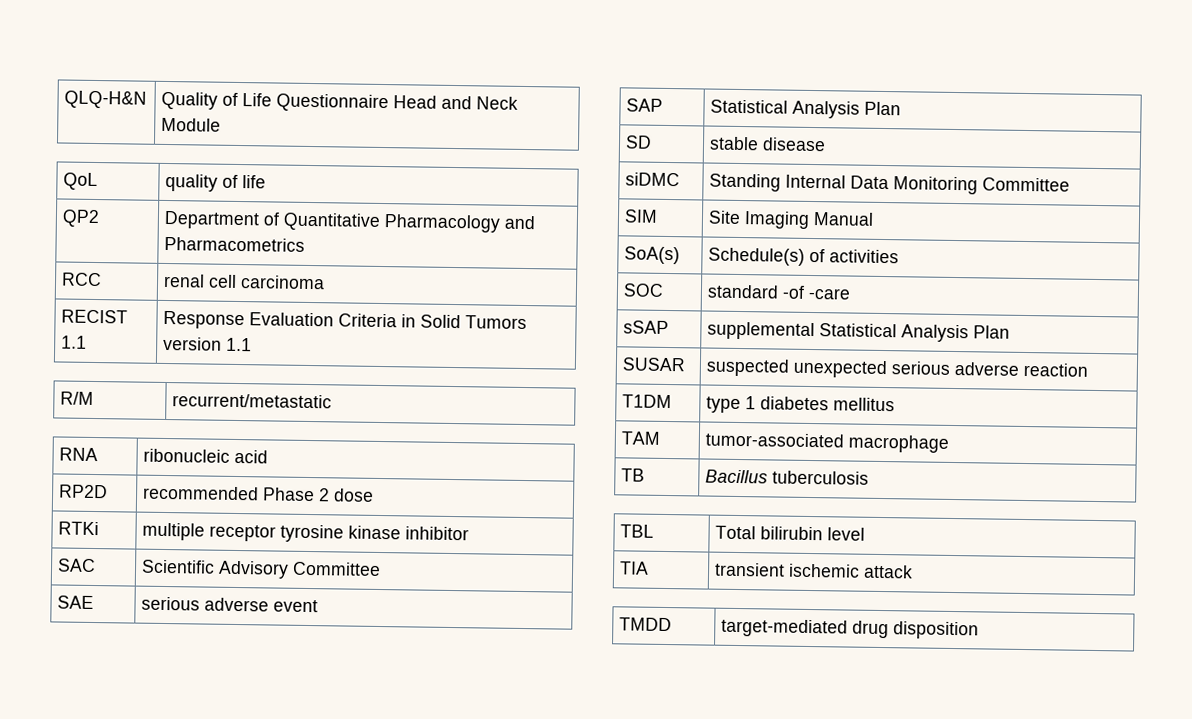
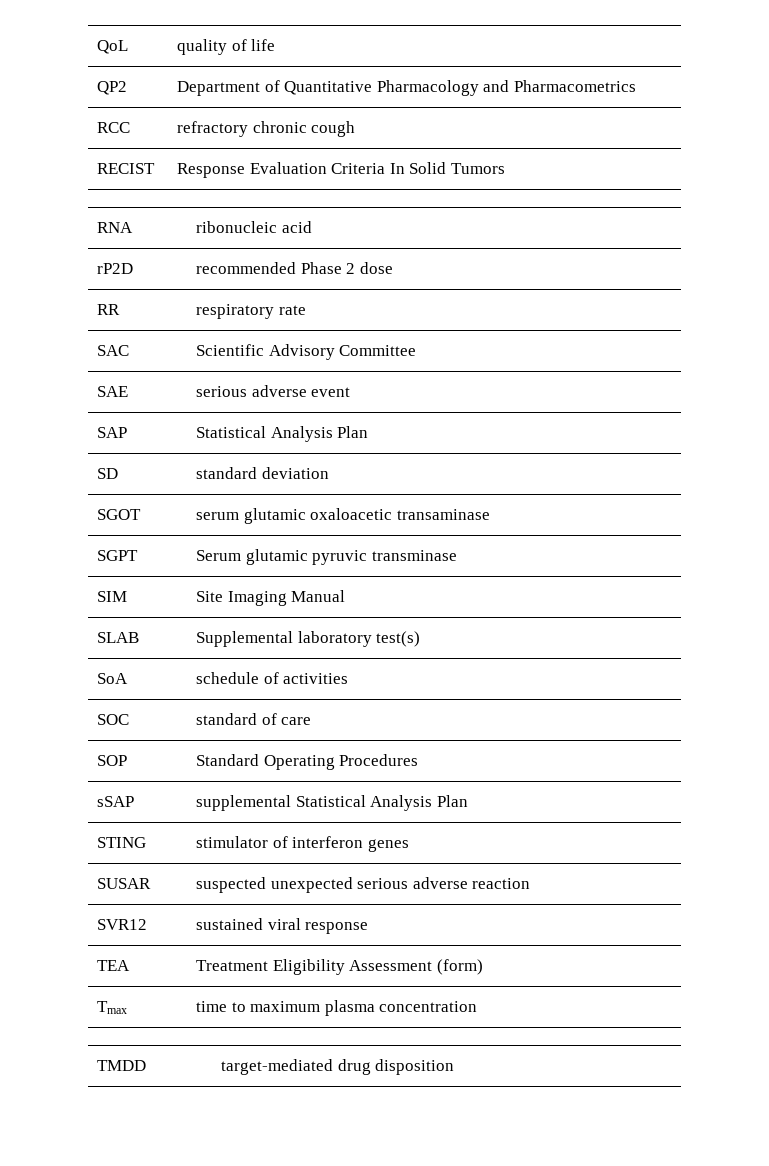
[64,90,148,109] [161,91,519,113] [161,117,222,132] QLQ-H&N | Quality of Life Questionnaire Head and Neck Module // -> (97, 47) none
[163,273,326,290] renal cell carcinoma -> [177,121,356,137] refractory chronic cough
[61,335,88,349] 1.1 -> (156, 168) none
[401,314,417,328] in -> [389,163,405,174] In
[163,336,253,352] [60,391,95,405] [172,393,333,409] version 1.1 // R/M | recurrent/metastatic -> (506, 168) none
[59,484,109,499] RP2D -> [97,263,134,274] rP2D
[58,521,100,536] [142,522,470,543] RTKi | multiple receptor tyrosine kinase inhibitor -> [97,304,121,315] [196,304,306,319] RR | respiratory rate
[709,136,827,152] [625,172,681,187] [709,173,1071,195] [624,209,659,223] [708,210,875,229] [624,246,681,265] [708,247,900,266] [623,283,665,297] [707,284,852,300] stable disease // siDMC | Standing Internal Data Monitoring Committee // SIM | Site Imaging Manual // SoA(s) | Schedule(s) of activities // SOC | standard -of -care -> [196,467,329,479] [97,509,142,520] [196,508,490,524] [97,550,139,561] [196,549,457,565] [97,591,128,602] [196,590,346,606] [97,632,140,643] [196,631,421,647] [97,673,129,684] [196,672,349,684] [97,714,130,725] [196,713,312,725] [97,755,128,766] [196,754,419,770] standard deviation // SGOT | serum glutamic oxaloacetic transaminase // SGPT | Serum glutamic pyruvic transminase // SIM | Site Imaging Manual // SLAB | Supplemental laboratory test(s) // SoA | schedule of activities // SOC | standard of care // SOP | Standard Operating Procedures
(1011, 332) none -> [97,837,147,848] [196,836,409,852] // STING | stimulator of interferon genes
[622,394,673,409] [706,396,896,414] [621,431,661,445] [705,432,950,453] [621,468,646,482] [705,469,870,485] [620,524,655,538] [715,525,866,541] [620,561,650,575] [714,562,914,579] T1DM | type 1 diabetes mellitus // TAM | tumor-associated macrophage // TB | Bacillus tuberculosis // TBL | Total bilirubin level // TIA | transient ischemic attack -> [97,919,148,930] [196,918,369,934] [97,960,131,971] [196,959,483,975] [97,1001,128,1014] [196,1000,478,1016] SVR12 | sustained viral response // TEA | Treatment Eligibility Assessment (form) // Tmax | time to maximum plasma concentration

